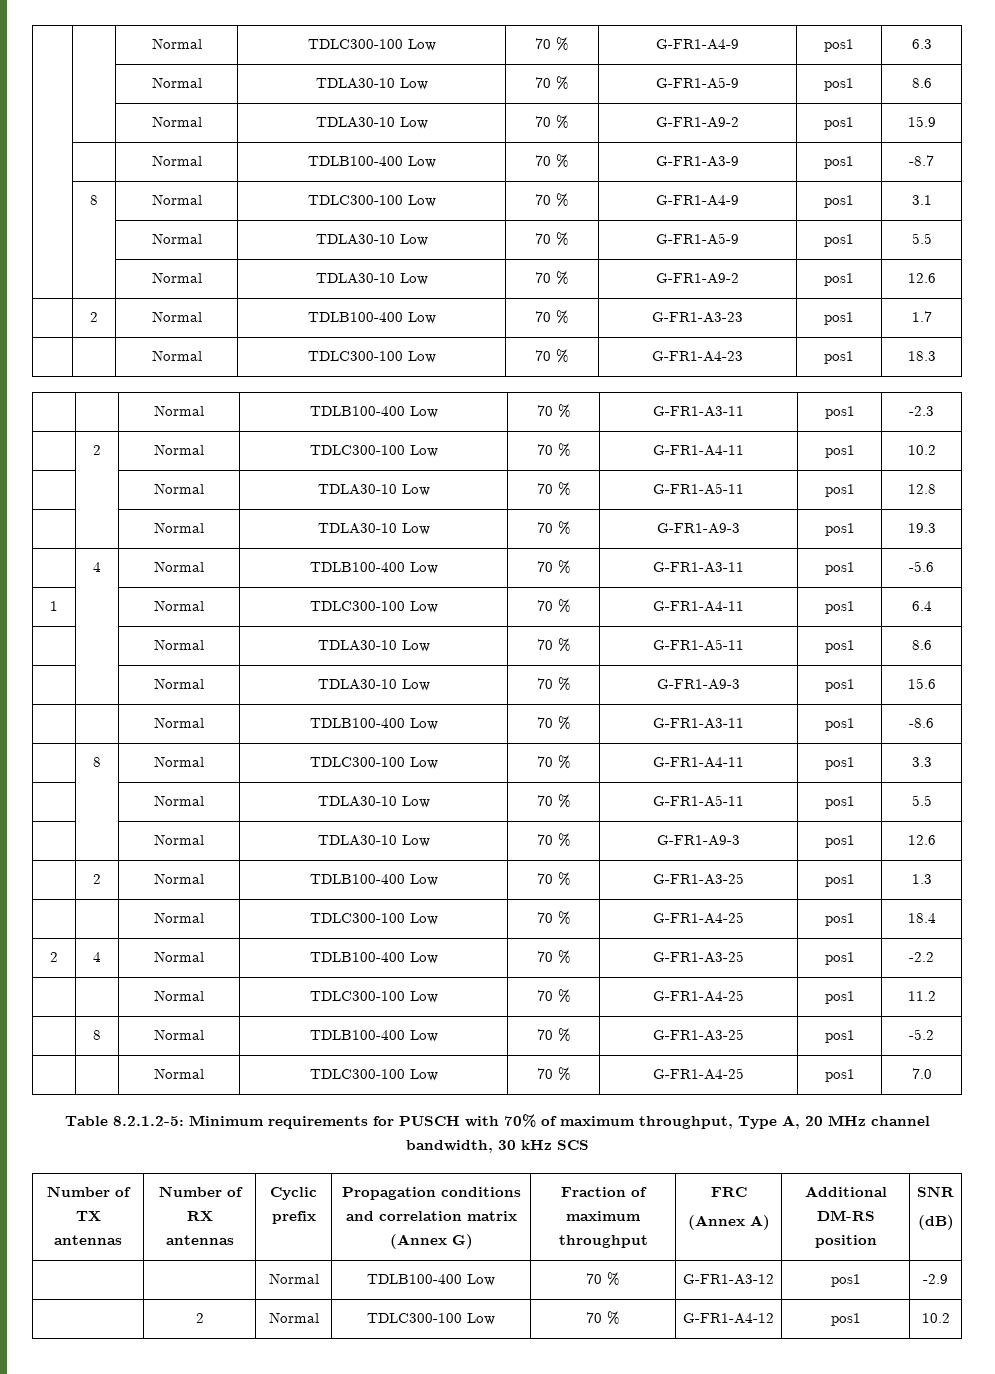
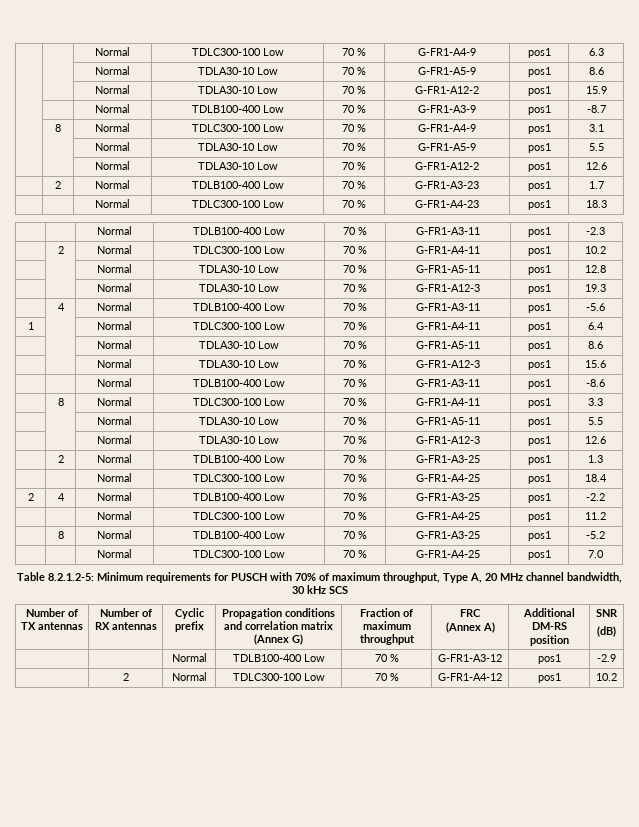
[656,117,739,128] G-FR1-A9-2 -> [415,86,479,94] G-FR1-A12-2
[656,273,739,284] G-FR1-A9-2 -> [415,162,479,170] G-FR1-A12-2
[657,523,740,534] G-FR1-A9-3 -> [416,284,480,292] G-FR1-A12-3
[657,679,740,690] G-FR1-A9-3 -> [416,360,480,368] G-FR1-A12-3
[657,835,740,846] G-FR1-A9-3 -> [416,436,480,444] G-FR1-A12-3

